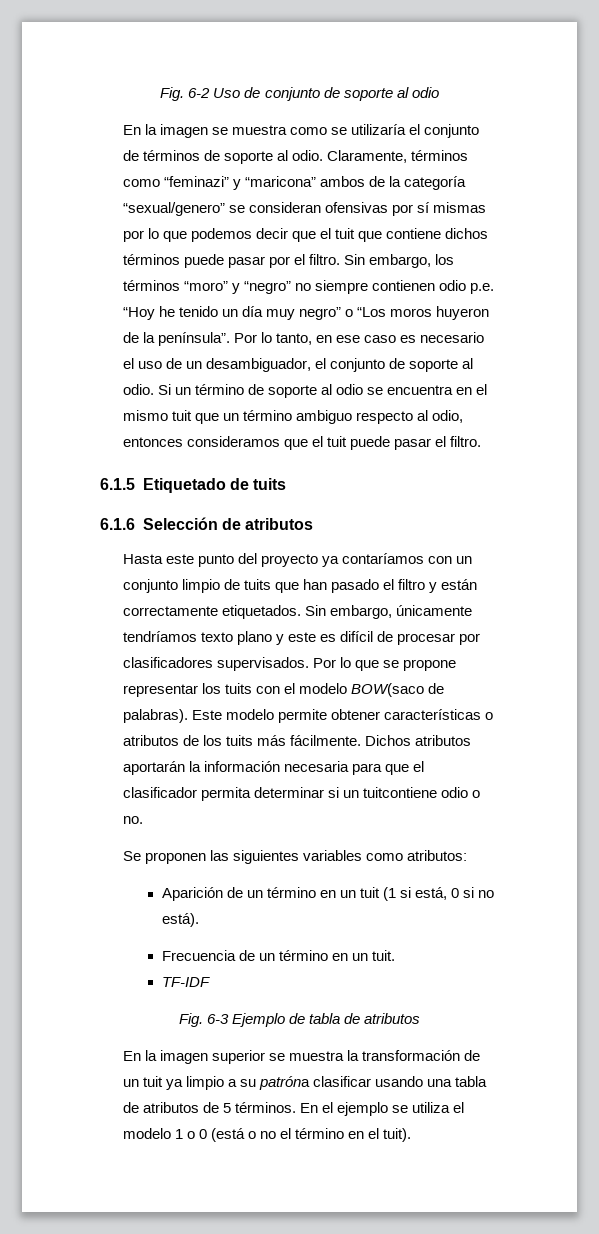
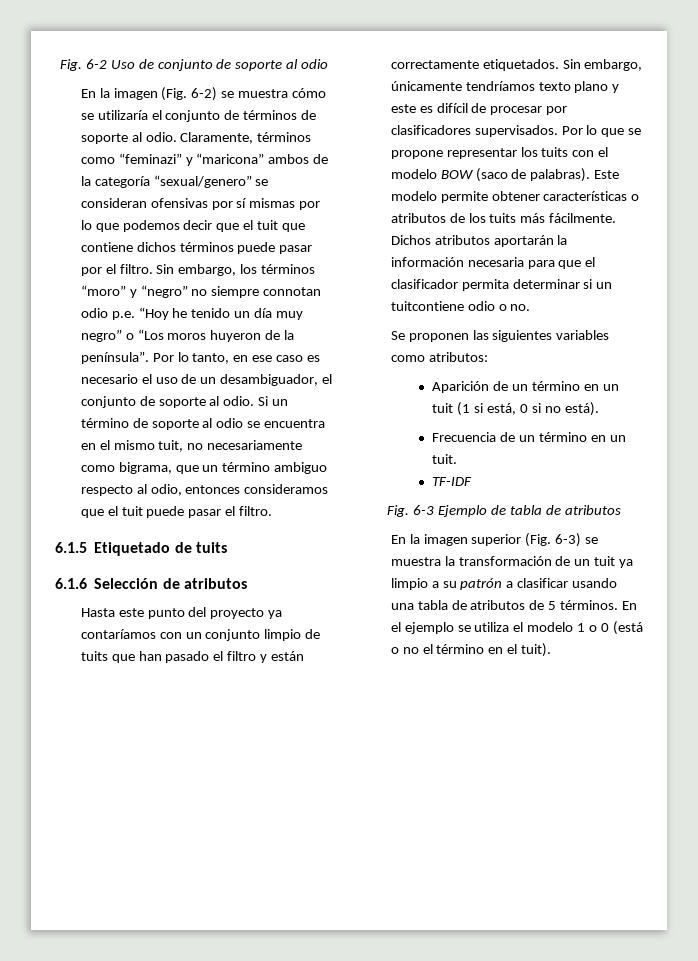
[211,125,327,135] se muestra como -> [161,87,327,101] (Fig. 6-2) se muestra cómo
[371,280,435,291] contienen -> [263,287,322,296] connotan
[171,410,192,421] tuit -> [158,440,303,452] [80,462,172,474] tuit, no necesariamente como bigrama,
[350,683,424,697] BOW(saco -> [440,168,508,182] BOW (saco
(265, 1057) none -> [525,533,582,547] (Fig. 6-3)
[258,1076,310,1090] patróna -> [460,578,514,590] patrón a

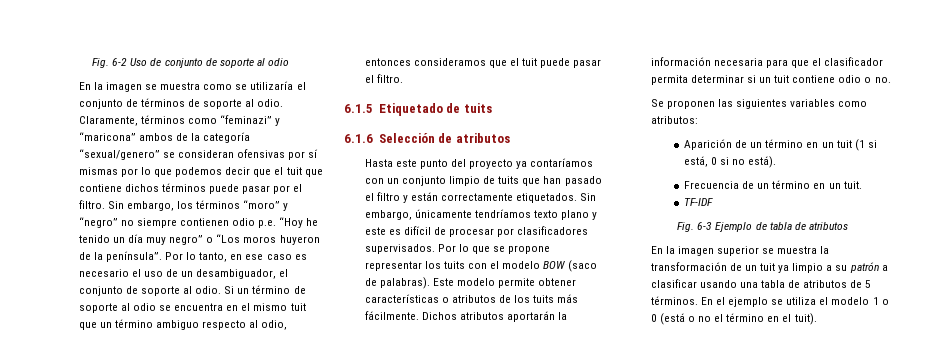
[161,87,327,101] (Fig. 6-2) se muestra cómo -> [145,82,233,90] se muestra como
[263,287,322,296] connotan -> [180,218,230,226] contienen
[158,440,303,452] [80,462,172,474] tuit, no necesariamente como bigrama, -> [290,303,306,311] tuit
[390,301,464,311] tuitcontiene -> [774,75,836,83] tuit contiene
[525,533,582,547] (Fig. 6-3) -> (760, 251) none

